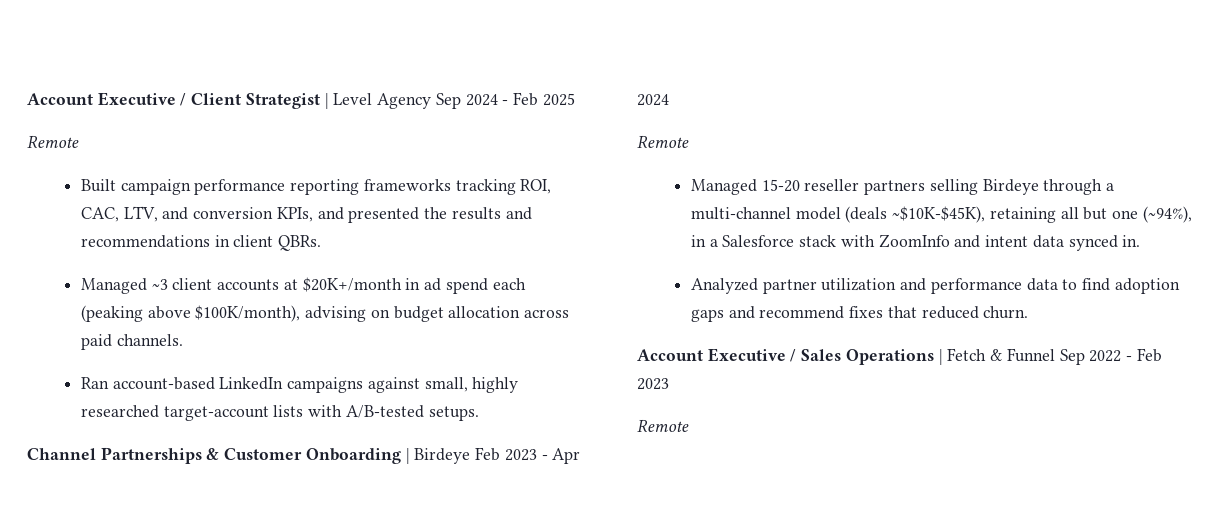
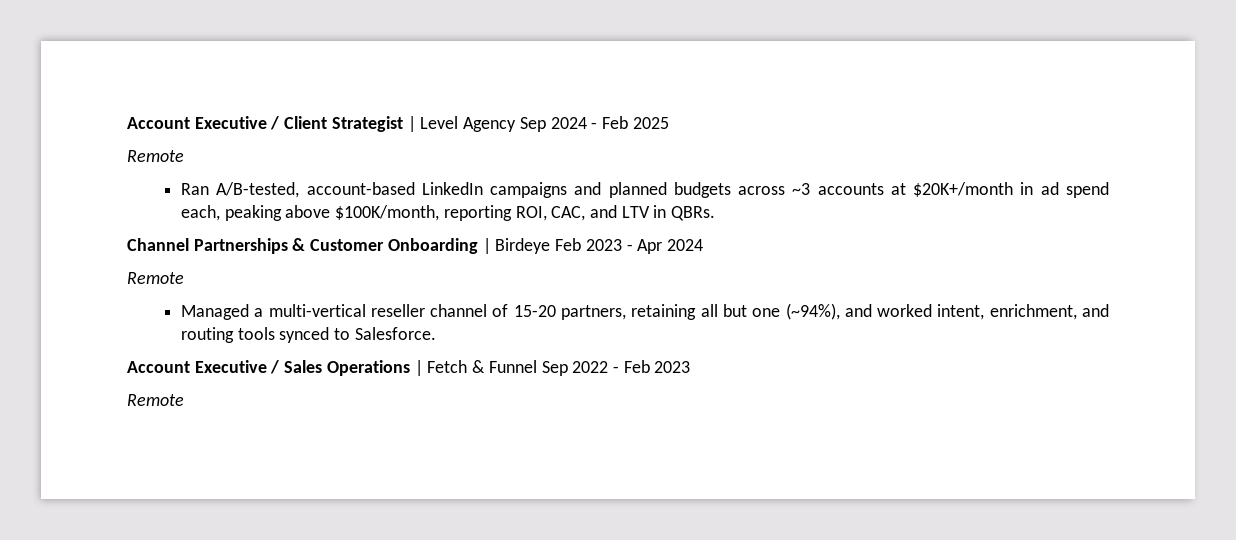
[81,179,552,195] [81,206,532,223] [81,235,322,251] [81,278,213,294] Built campaign performance reporting frameworks tracking ROI, CAC, LTV, and conversion KPIs, and presented the results and recommendations in client QBRs. // Managed ~3 client -> [180,182,811,198] Ran A/B-tested, account-based LinkedIn campaigns and planned budgets across ~3
[492,278,526,290] [81,305,570,322] [81,334,183,350] [81,377,519,393] [81,405,479,421] each (peaking above $100K/month), advising on budget allocation across paid channels. // Ran account-based LinkedIn campaigns against small, highly researched target-account lists with A/B-tested setups. -> [180,205,716,221] each, peaking above $100K/month, reporting ROI, CAC, and LTV in QBRs.
[761,179,1115,195] [691,206,986,223] 15-20 reseller partners selling Birdeye through a multi-channel model (deals ~$10K-$45K), -> [254,304,627,320] a multi-vertical reseller channel of 15-20 partners,
[691,234,1141,251] [691,278,1180,294] [691,306,1029,322] in a Salesforce stack with ZoomInfo and intent data synced in. // Analyzed partner utilization and performance data to find adoption gaps and recommend fixes that reduced churn. -> [844,304,1110,320] [180,327,436,343] and worked intent, enrichment, and routing tools synced to Salesforce.

